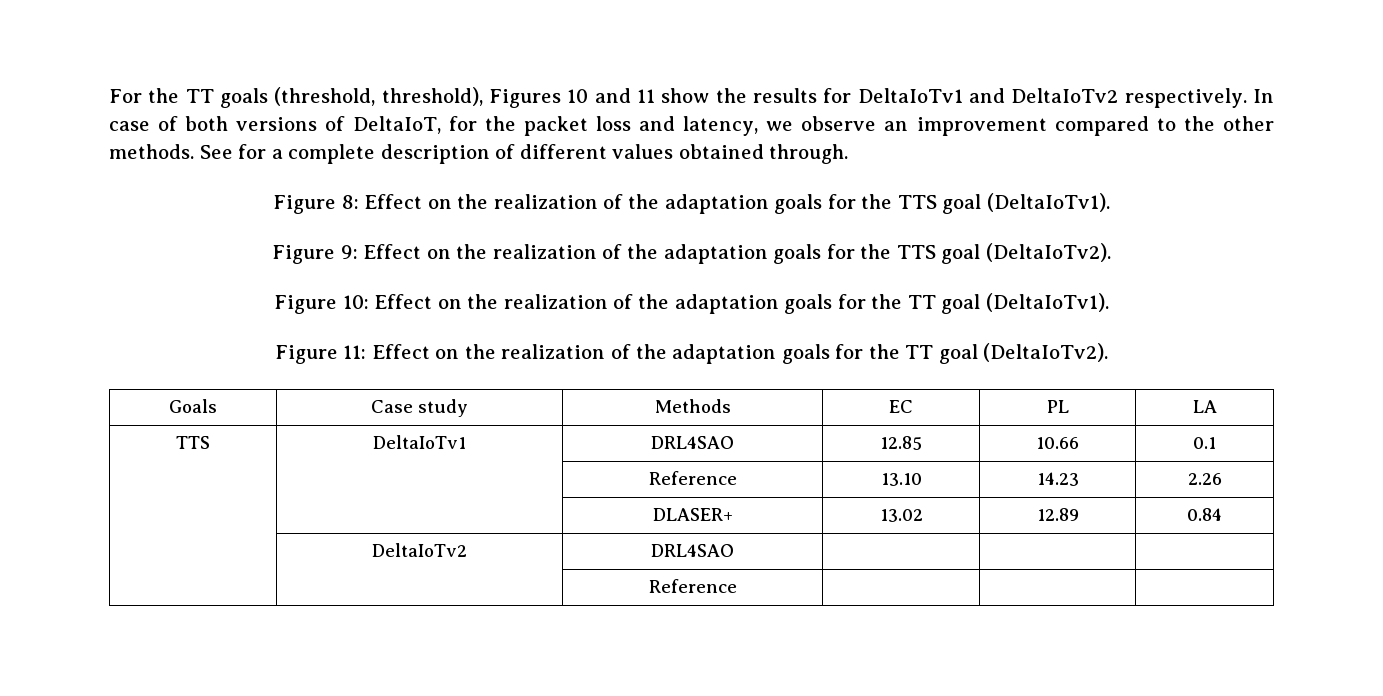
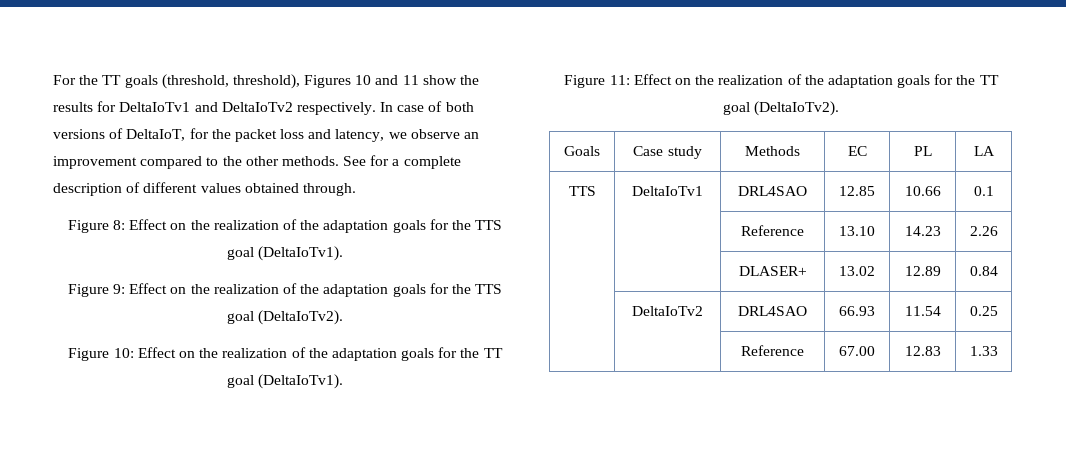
[648,579,737,593] | | // | | Reference | | | -> [839,306,875,316] [904,306,941,316] [969,306,998,316] [741,345,804,356] [839,346,875,356] [904,346,941,356] [969,346,998,356] 66.93 | 11.54 | 0.25 // | | Reference | 67.00 | 12.83 | 1.33

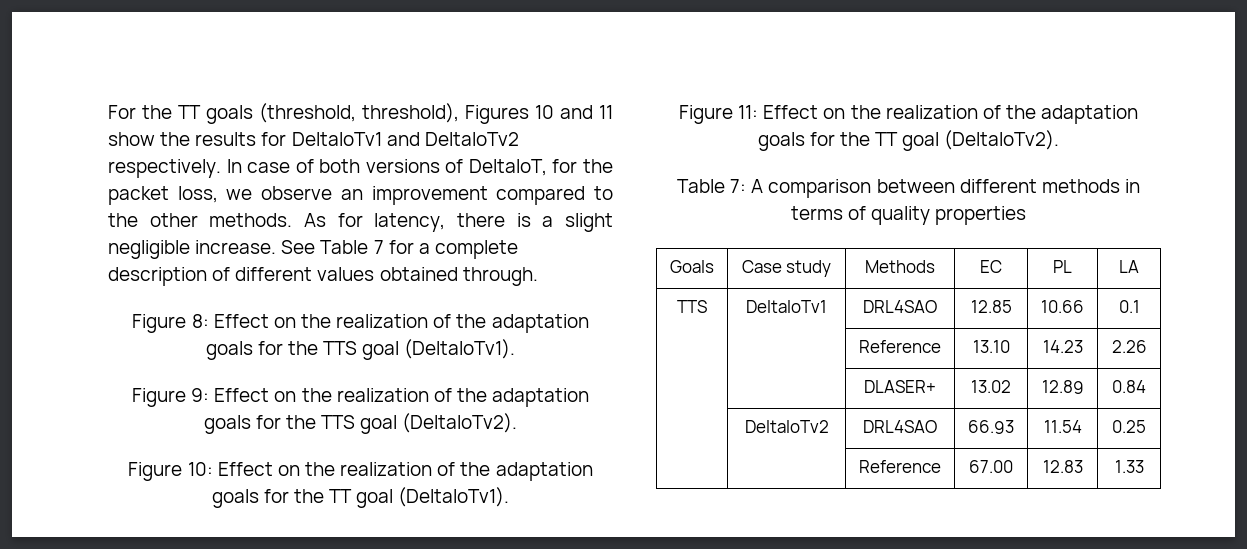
[280,129,385,142] loss and latency, -> [177,186,218,203] loss,
[343,156,367,166] See -> [304,213,613,232] [108,240,384,259] As for latency, there is a slight negligible increase. See Table 7
(840, 108) none -> [677,179,1140,198] [790,206,1027,225] // Table 7: A comparison between different methods in terms of quality properties

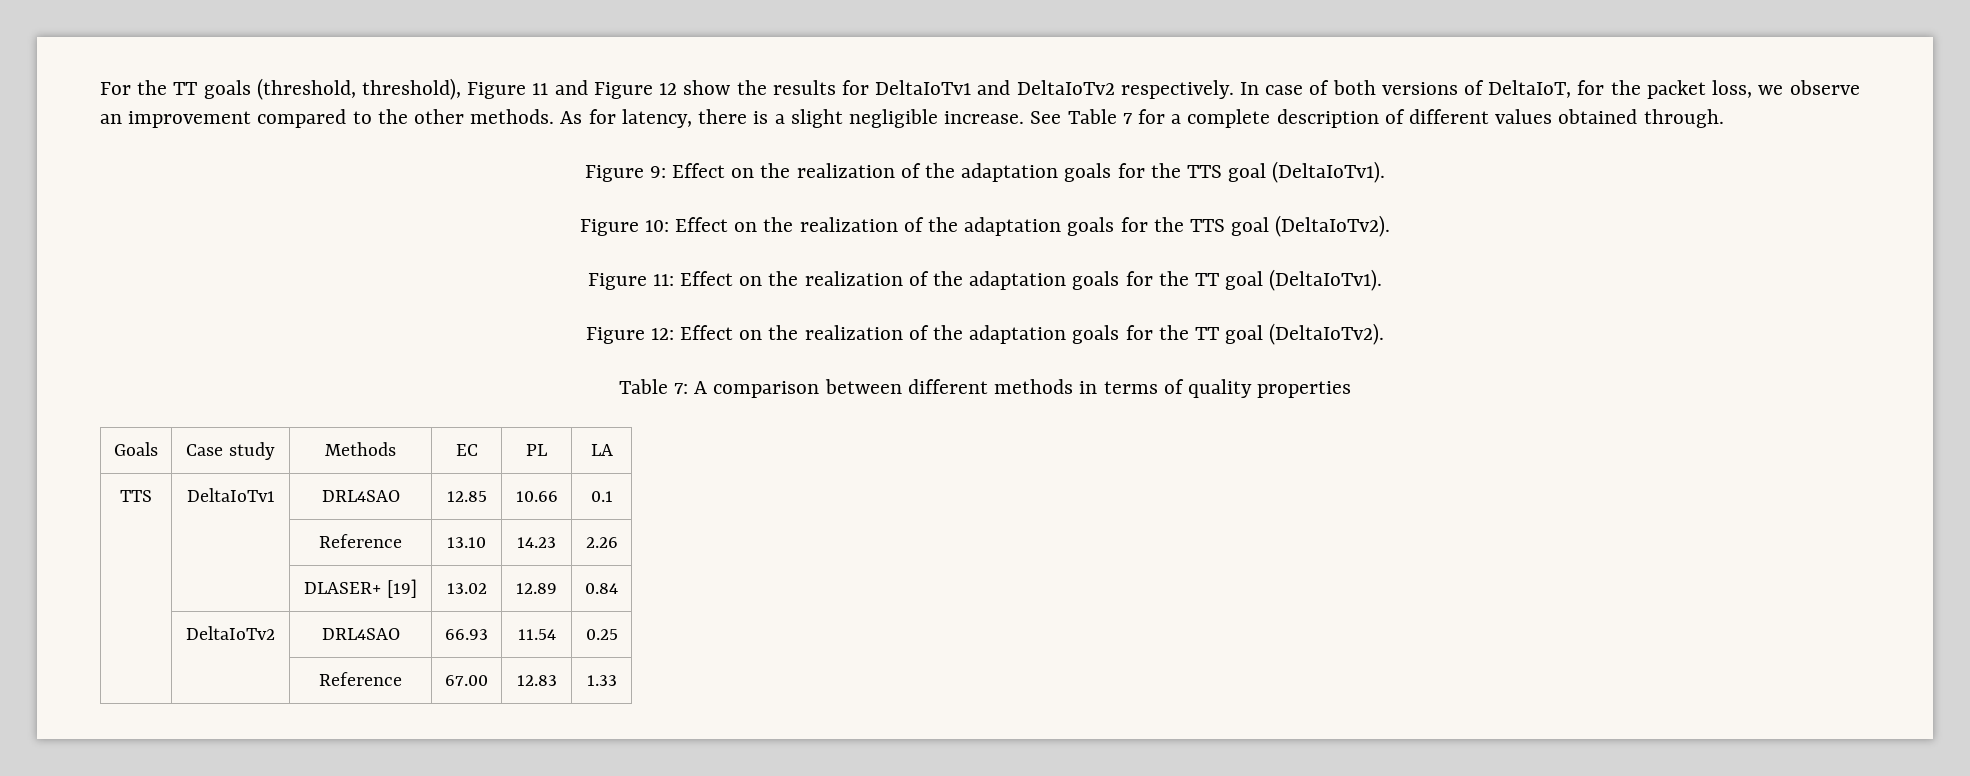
[465,105,613,124] Figures 10 and 11 -> [467,80,678,99] Figure 11 and Figure 12
[191,314,209,328] 8: -> [649,166,666,178] 9:
[191,388,210,402] 9: -> [644,220,669,232] 10:
[187,462,213,476] 10: -> [652,274,674,286] 11:
[738,105,759,119] 11: -> [650,328,674,340] 12:
(936, 386) none -> [386,579,417,598] [19]

